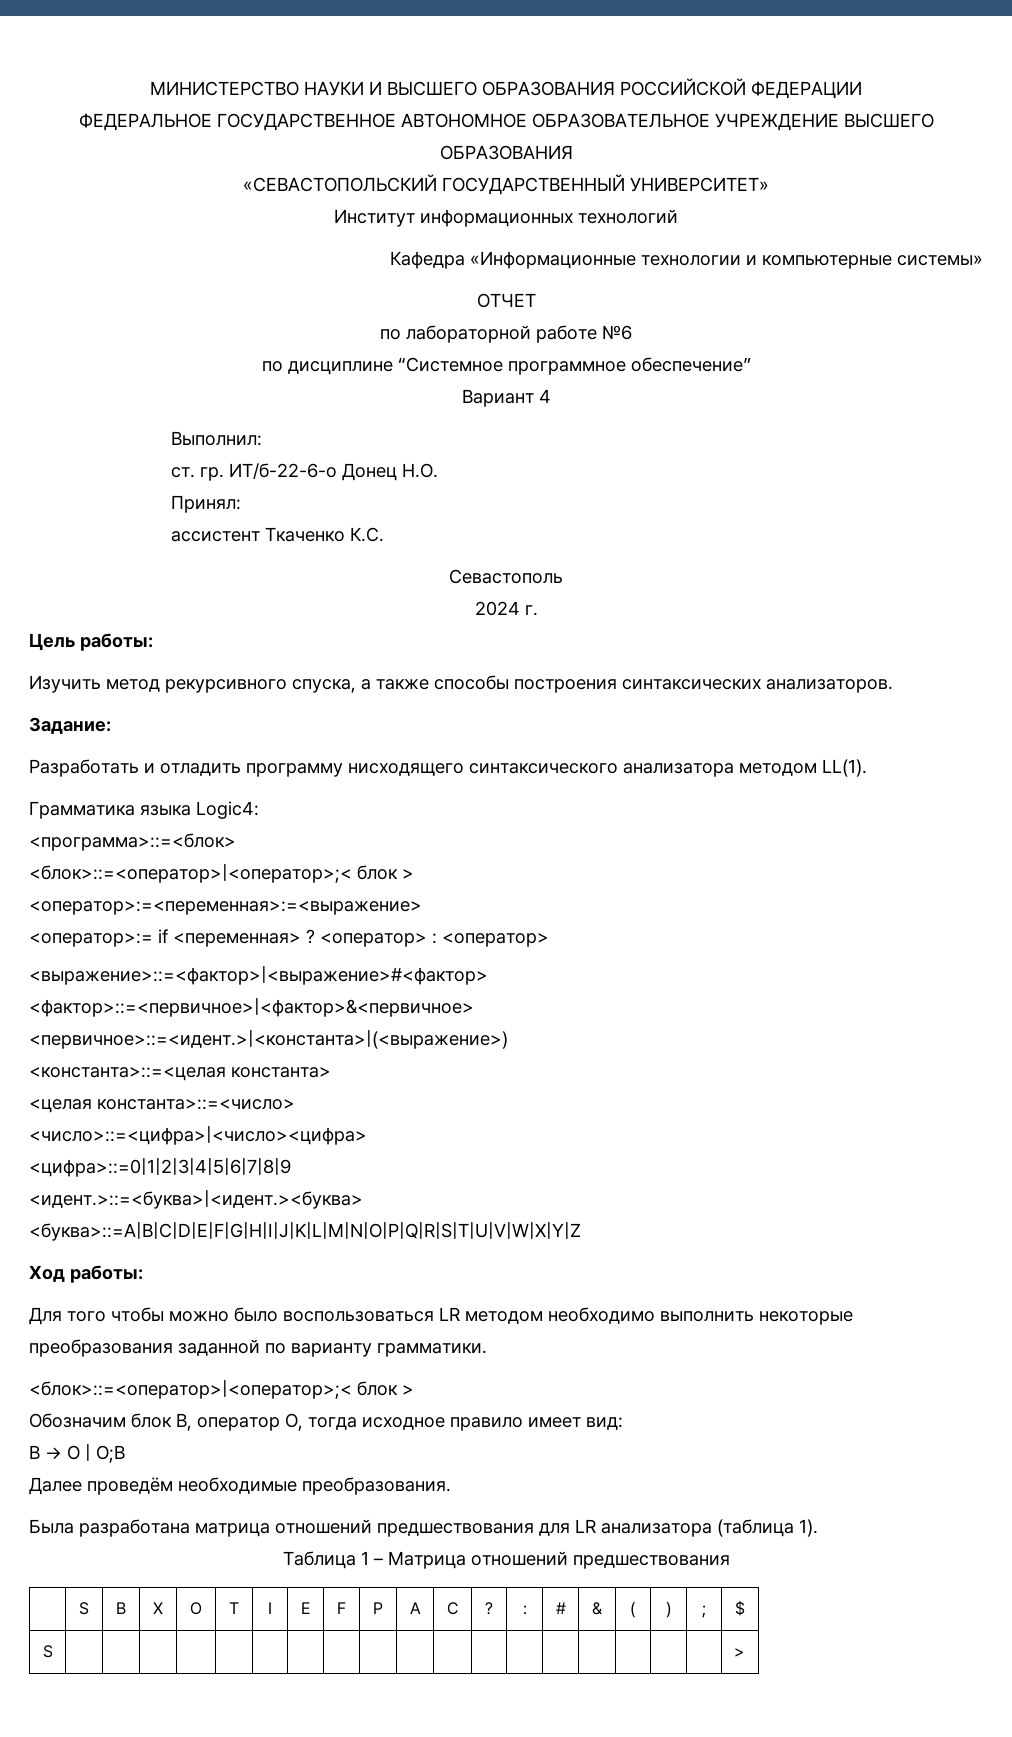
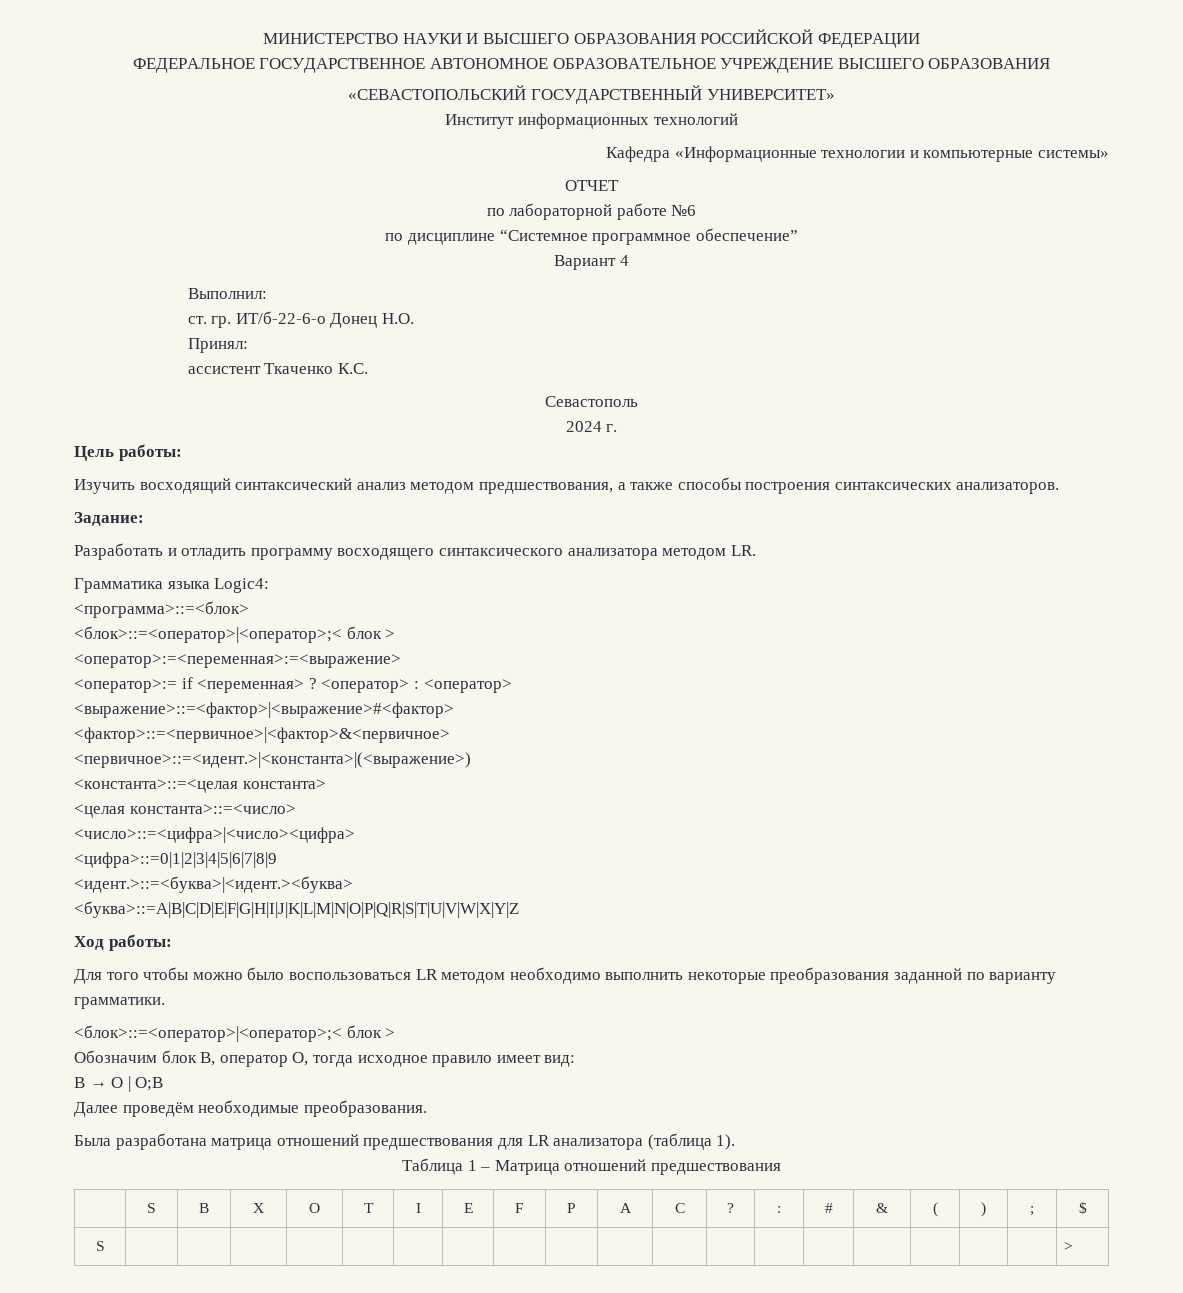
[106,679,356,693] метод рекурсивного спуска, -> [139,478,613,494] восходящий синтаксический анализ методом предшествования,
[348,763,464,776] нисходящего -> [337,548,435,560] восходящего
[822,759,867,777] LL(1). -> [730,545,756,556] LR.

